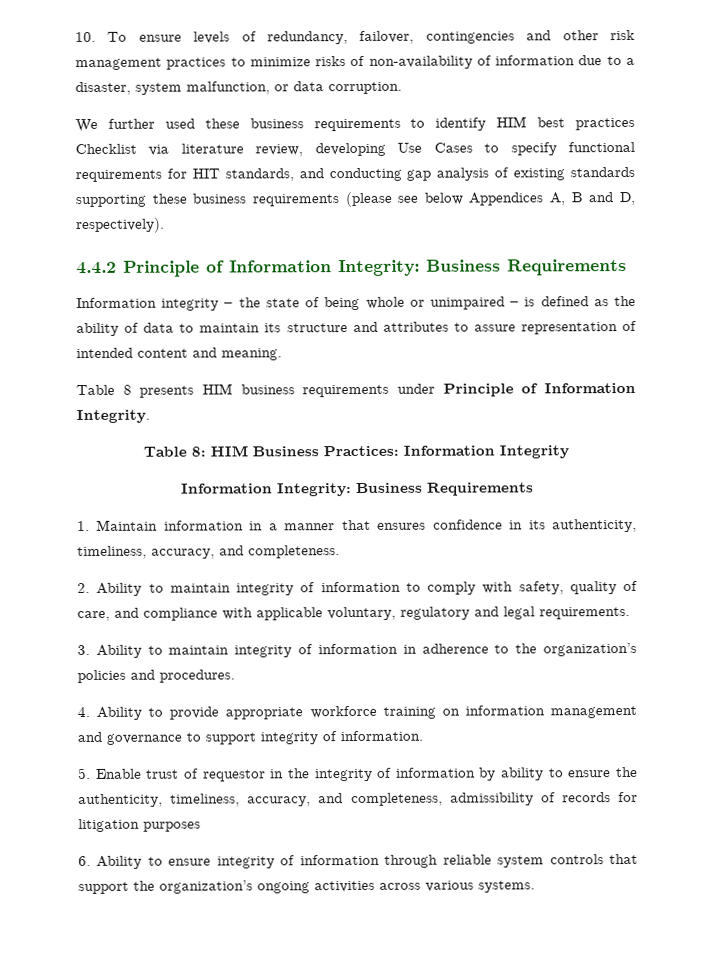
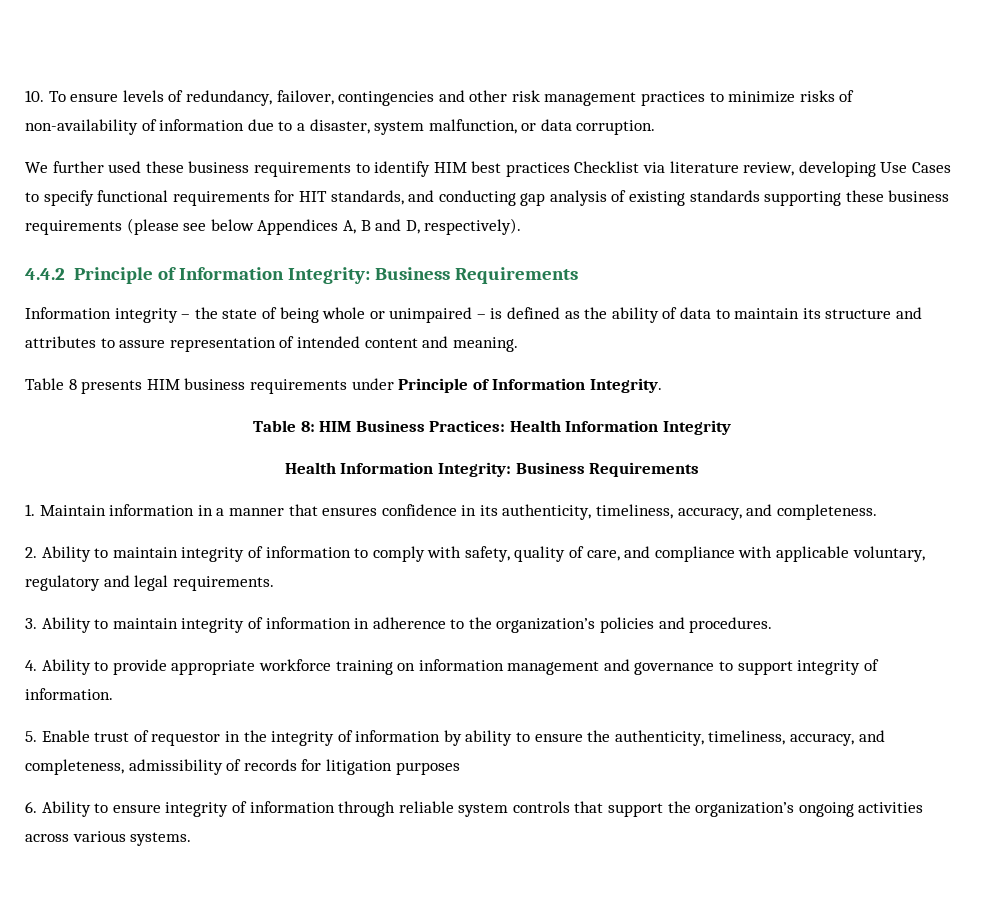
(399, 451) none -> [509,420,561,432] Health
(569, 452) none -> [284,462,336,474] Health

